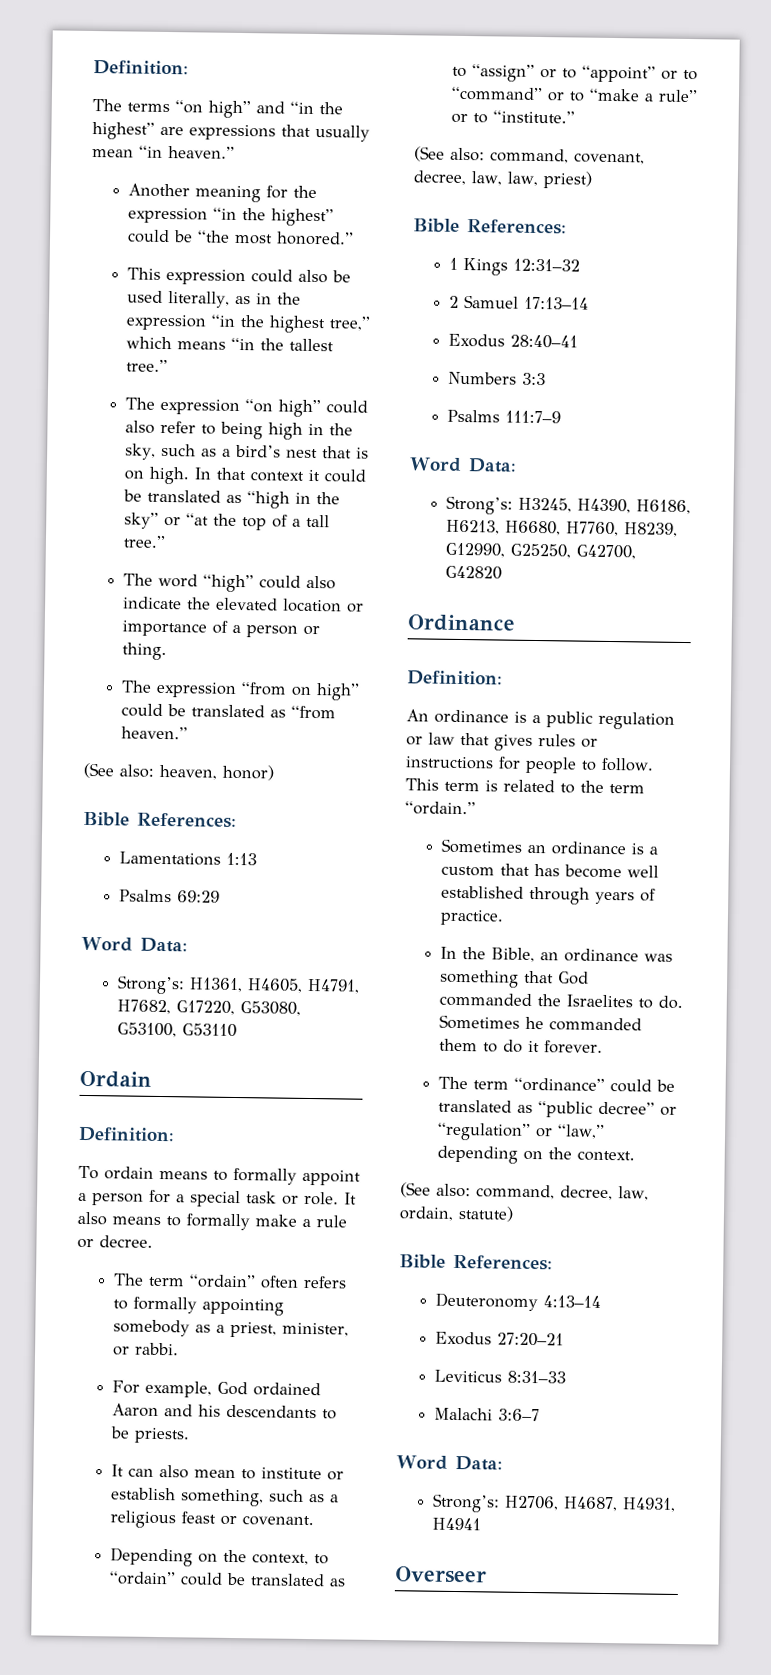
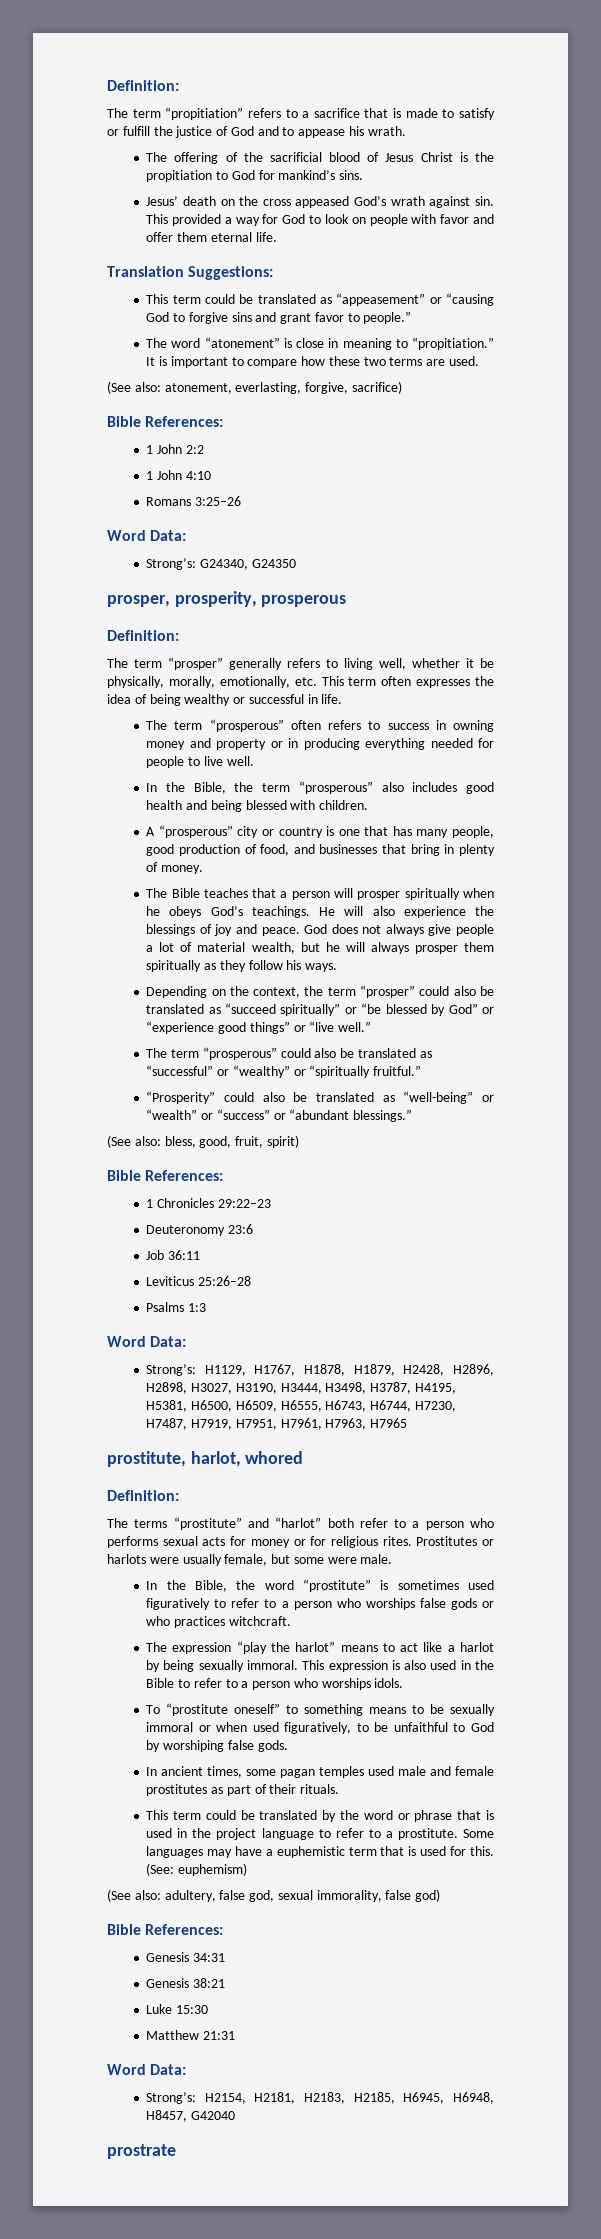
[93,60,189,76] [92,99,343,119] [92,121,370,142] [92,145,235,159] [128,183,318,203] [128,207,335,227] [127,229,355,246] [127,267,352,286] [127,290,302,308] [126,314,371,334] [126,336,335,352] [126,359,169,373] [125,397,369,418] [125,420,354,440] [125,443,370,460] [124,466,367,485] [123,489,341,509] [124,512,331,531] [123,535,167,549] [123,573,337,593] [123,596,365,613] [122,620,321,638] [122,642,168,661] [121,680,361,701] [121,703,337,720] [121,726,189,740] [83,762,274,781] [83,811,237,828] [119,851,258,866] [119,889,221,903] [81,936,188,953] [117,975,361,995] [117,999,302,1016] [117,1022,238,1038] [79,1070,152,1088] [78,1126,175,1143] [78,1165,361,1186] [78,1189,357,1208] [77,1211,347,1231] [77,1235,153,1249] [113,1273,257,1289] Definition: // The terms “on high” and “in the highest” are expressions that usually mean “in heaven.” // Another meaning for the expression “in the highest” could be “the most honored.” // This expression could also be used literally, as in the expression “in the highest tree,” which means “in the tallest tree.” // The expression “on high” could also refer to being high in the sky, such as a bird’s nest that is on high. In that context it could be translated as “high in the sky” or “at the top of a tall tree.” // The word “high” could also indicate the elevated location or importance of a person or thing. // The expression “from on high” could be translated as “from heaven.” // (See also: heaven, honor) // Bible References: // Lamentations 1:13 // Psalms 69:29 // Word Data: // Strong’s: H1361, H4605, H4791, H7682, G17220, G53080, G53100, G53110 // Ordain // Definition: // To ordain means to formally appoint a person for a special task or role. It also means to formally make a rule or decree. // The term “ordain” -> [107,80,179,91] [107,107,495,120] [107,126,406,138] [146,152,494,164] [146,170,364,182] [146,196,494,208] [146,214,495,226] [146,232,277,242] [107,266,274,280] [146,293,494,306] [146,311,412,324] [146,337,494,350] [146,356,480,368] [107,381,402,394] [107,416,224,427] [146,444,204,454] [146,470,211,480] [146,496,241,506] [107,530,187,541] [146,558,296,570] [107,591,347,607] [107,630,179,641] [107,657,494,670] [107,676,494,688] [107,694,343,706] [146,719,284,732] Definition: // The term “propitiation” refers to a sacrifice that is made to satisfy or fulfill the justice of God and to appease his wrath. // The offering of the sacrificial blood of Jesus Christ is the propitiation to God for mankind’s sins. // Jesus’ death on the cross appeased God’s wrath against sin. This provided a way for God to look on people with favor and offer them eternal life. // Translation Suggestions: // This term could be translated as “appeasement” or “causing God to forgive sins and grant favor to people.” // The word “atonement” is close in meaning to “propitiation.” It is important to compare how these two terms are used. // (See also: atonement, everlasting, forgive, sacrifice) // Bible References: // 1 John 2:2 // 1 John 4:10 // Romans 3:25–26 // Word Data: // Strong’s: G24340, G24350 // prosper, prosperity, prosperous // Definition: // The term “prosper” generally refers to living well, whether it be physically, morally, emotionally, etc. This term often expresses the idea of being wealthy or successful in life. // The term “prosperous”
[133,1296,285,1316] [113,1319,350,1338] [113,1342,180,1356] [112,1380,322,1398] [112,1403,338,1420] [110,1426,191,1444] [111,1464,345,1481] [111,1487,340,1507] [110,1510,315,1529] [110,1547,330,1567] [109,1571,347,1587] [452,64,699,83] [451,86,699,103] [451,110,576,124] [414,146,645,165] [413,170,592,189] [413,218,567,235] [449,257,581,276] [449,295,590,310] [448,333,579,349] [448,371,547,386] [447,409,562,424] [409,457,517,473] [446,495,692,515] [446,519,679,537] [445,542,637,560] [445,565,503,580] [407,614,515,632] [407,670,503,686] [406,709,675,730] [406,732,598,751] [405,756,654,774] [405,778,645,794] [405,801,476,816] [441,838,659,856] [441,863,660,879] [441,885,657,905] [440,909,505,926] [440,946,674,963] [439,969,590,988] [439,992,684,1010] [439,1014,643,1032] [439,1038,604,1054] [438,1076,676,1093] [438,1099,678,1118] [437,1122,606,1141] [437,1145,636,1164] [400,1182,649,1201] [399,1206,514,1222] [399,1254,553,1271] [435,1292,602,1312] [435,1331,565,1347] [434,1369,567,1384] [434,1407,541,1422] [396,1455,503,1471] [432,1493,677,1513] [432,1517,482,1531] [394,1566,487,1584] formally appointing somebody as a priest, minister, or rabbi. // For example, God ordained Aaron and his descendants to be priests. // It can also mean to institute or establish something, such as a religious feast or covenant. // Depending on the context, to “ordain” could be translated as to “assign” or to “appoint” or to “command” or to “make a rule” or to “institute.” // (See also: command, covenant, decree, law, law, priest) // Bible References: // 1 Kings 12:31–32 // 2 Samuel 17:13–14 // Exodus 28:40–41 // Numbers 3:3 // Psalms 111:7–9 // Word Data: // Strong’s: H3245, H4390, H6186, H6213, H6680, H7760, H8239, G12990, G25250, G42700, G42820 // Ordinance // Definition: // An ordinance is a public regulation or law that gives rules or instructions for people to follow. This term is related to the term “ordain.” // Sometimes an ordinance is a custom that has become well established through years of practice. // In the Bible, an ordinance was something that God commanded the Israelites to do. Sometimes he commanded them to do it forever. // The term “ordinance” could be translated as “public decree” or “regulation” or “law,” depending on the context. // (See also: command, decree, law, ordain, statute) // Bible References: // Deuteronomy 4:13–14 // Exodus 27:20–21 // Leviticus 8:31–33 // Malachi 3:6–7 // Word Data: // Strong’s: H2706, H4687, H4931, H4941 // Overseer -> [387,720,494,732] [146,738,494,750] [146,756,254,768] [146,781,494,794] [146,800,369,812] [146,825,494,838] [146,844,495,856] [146,862,203,874] [146,888,494,900] [146,906,494,918] [146,924,494,936] [146,942,494,954] [146,960,338,972] [146,985,494,998] [146,1003,495,1016] [146,1021,372,1034] [146,1047,432,1060] [146,1065,422,1078] [146,1091,494,1104] [146,1109,413,1122] [107,1135,299,1148] [107,1170,224,1181] [146,1198,271,1208] [146,1224,253,1236] [146,1250,200,1260] [146,1276,251,1286] [146,1302,206,1312] [107,1336,187,1347] [146,1364,494,1376] [146,1382,456,1394] [146,1400,456,1412] [146,1418,408,1430] [107,1451,304,1467] [107,1490,179,1501] [107,1517,495,1530] [107,1536,494,1548] [107,1554,393,1566] [146,1579,494,1592] [146,1598,494,1610] [146,1616,291,1628] [146,1641,495,1654] [146,1660,495,1672] [146,1678,404,1690] [146,1703,495,1716] [146,1722,494,1734] [146,1740,288,1752] [146,1766,495,1778] [146,1784,340,1796] [146,1810,494,1822] [146,1828,494,1840] [146,1846,494,1858] [146,1863,247,1876] [107,1889,441,1902] [107,1924,224,1935] [146,1952,225,1962] [146,1978,225,1988] [146,2004,208,2014] [146,2030,235,2040] [107,2064,187,2075] [146,2092,494,2104] [146,2110,235,2122] [107,2144,176,2159] success in owning money and property or in producing everything needed for people to live well. // In the Bible, the term “prosperous” also includes good health and being blessed with children. // A “prosperous” city or country is one that has many people, good production of food, and businesses that bring in plenty of money. // The Bible teaches that a person will prosper spiritually when he obeys God’s teachings. He will also experience the blessings of joy and peace. God does not always give people a lot of material wealth, but he will always prosper them spiritually as they follow his ways. // Depending on the context, the term “prosper” could also be translated as “succeed spiritually” or “be blessed by God” or “experience good things” or “live well.” // The term “prosperous” could also be translated as “successful” or “wealthy” or “spiritually fruitful.” // “Prosperity” could also be translated as “well-being” or “wealth” or “success” or “abundant blessings.” // (See also: bless, good, fruit, spirit) // Bible References: // 1 Chronicles 29:22–23 // Deuteronomy 23:6 // Job 36:11 // Leviticus 25:26–28 // Psalms 1:3 // Word Data: // Strong’s: H1129, H1767, H1878, H1879, H2428, H2896, H2898, H3027, H3190, H3444, H3498, H3787, H4195, H5381, H6500, H6509, H6555, H6743, H6744, H7230, H7487, H7919, H7951, H7961, H7963, H7965 // prostitute, harlot, whored // Definition: // The terms “prostitute” and “harlot” both refer to a person who performs sexual acts for money or for religious rites. Prostitutes or harlots were usually female, but some were male. // In the Bible, the word “prostitute” is sometimes used figuratively to refer to a person who worships false gods or who practices witchcraft. // The expression “play the harlot” means to act like a harlot by being sexually immoral. This expression is also used in the Bible to refer to a person who worships idols. // To “prostitute oneself” to something means to be sexually immoral or when used figuratively, to be unfaithful to God by worshiping false gods. // In ancient times, some pagan temples used male and female prostitutes as part of their rituals. // This term could be translated by the word or phrase that is used in the project language to refer to a prostitute. Some languages may have a euphemistic term that is used for this. (See: euphemism) // (See also: adultery, false god, sexual immorality, false god) // Bible References: // Genesis 34:31 // Genesis 38:21 // Luke 15:30 // Matthew 21:31 // Word Data: // Strong’s: H2154, H2181, H2183, H2185, H6945, H6948, H8457, G42040 // prostrate

